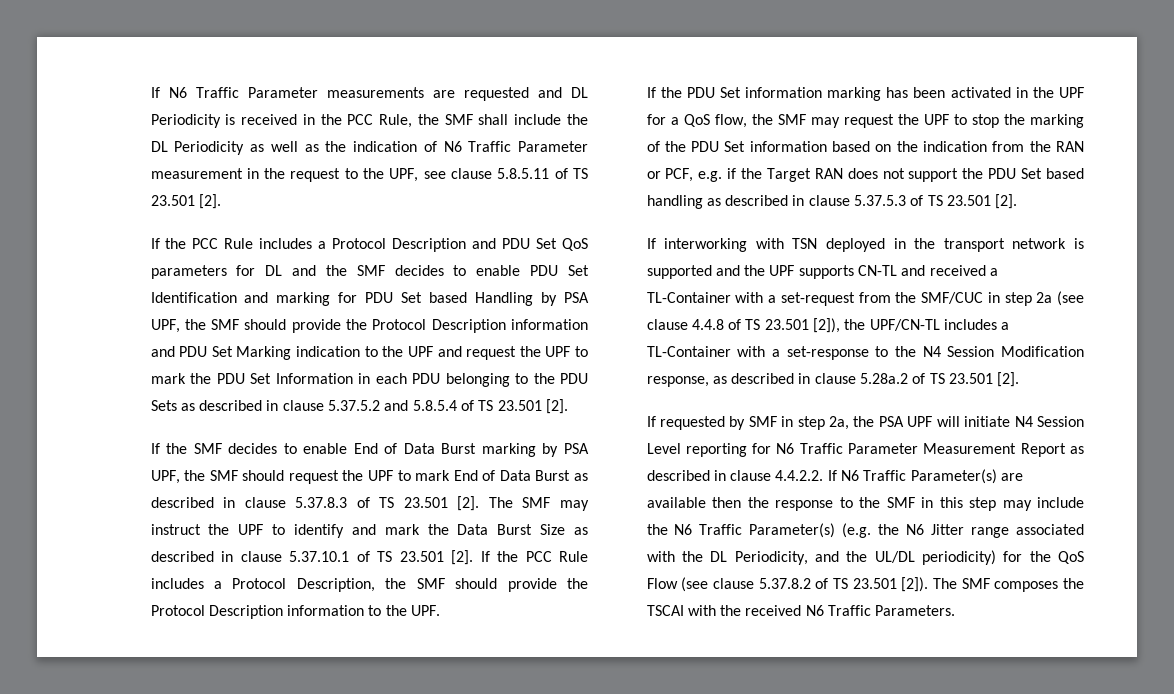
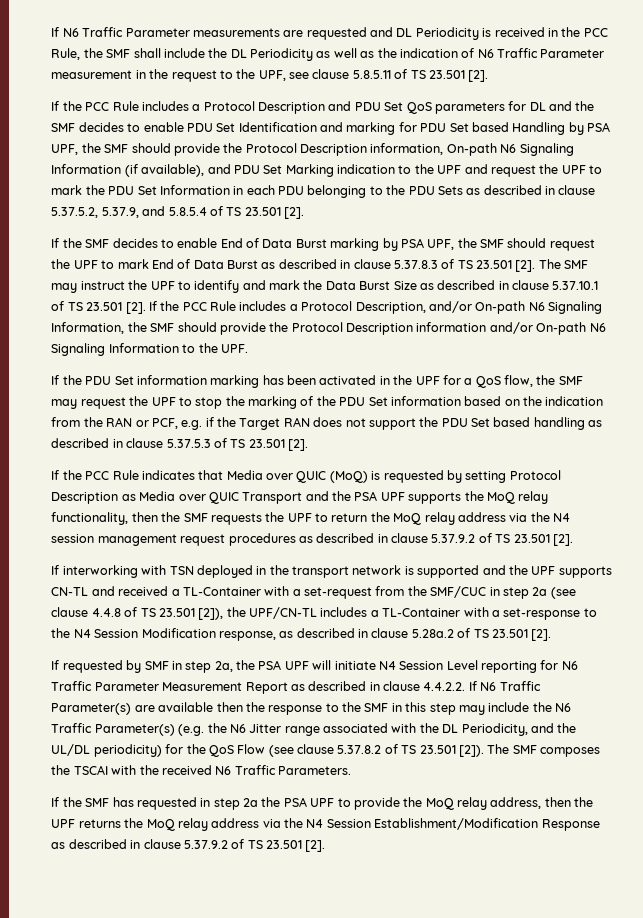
[510,319,588,330] information -> [370,143,574,156] [51,164,205,177] information, On-path N6 Signaling Information (if available),
[328,400,381,411] 5.37.5.2 -> [51,207,139,218] 5.37.5.2, 5.37.9,
[385,578,588,592] [150,605,365,619] the SMF should provide the Protocol Description information -> [428,301,603,314] [51,322,606,335] [51,343,179,356] and/or On-path N6 Signaling Information, the SMF should provide the Protocol Description information and/or On-path N6 Signaling Information
(1018, 201) none -> [51,470,561,483] [51,491,549,504] [51,512,571,525] [51,533,573,546] // If the PCC Rule indicates that Media over QUIC (MoQ) is requested by setting Protocol Description as Media over QUIC Transport and the PSA UPF supports the MoQ relay functionality, then the SMF requests the UPF to return the MoQ relay address via the N4 session management request procedures as described in clause 5.37.9.2 of TS 23.501 [2].
(956, 610) none -> [51,797,594,810] [51,818,600,831] [51,839,326,852] // If the SMF has requested in step 2a the PSA UPF to provide the MoQ relay address, then the UPF returns the MoQ relay address via the N4 Session Establishment/Modification Response as described in clause 5.37.9.2 of TS 23.501 [2].

